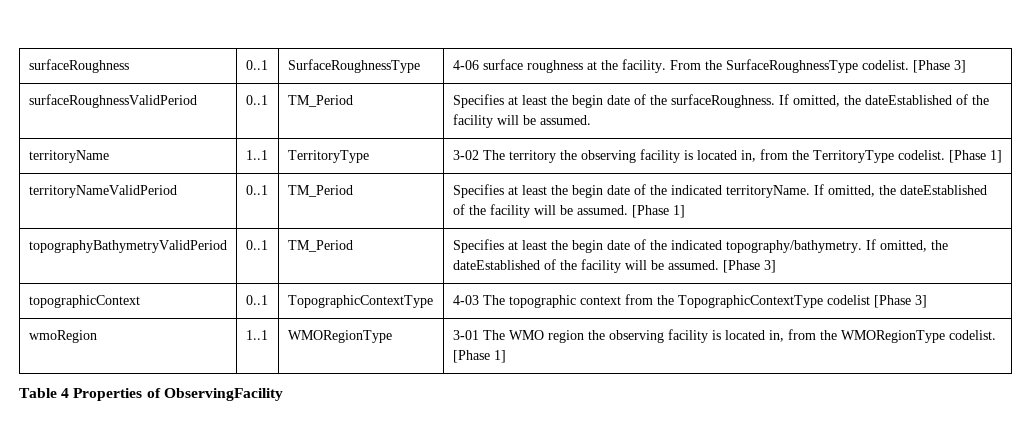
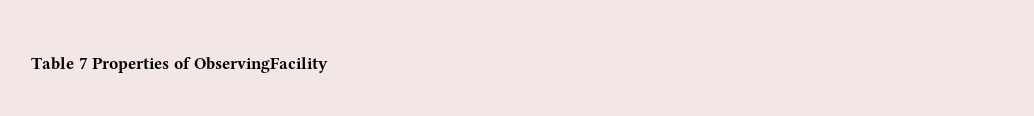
[28,59,129,73] [245,60,268,70] [287,59,420,73] [452,59,966,73] [28,94,197,108] [245,95,268,105] [287,95,353,107] [452,94,989,108] [452,114,591,128] [28,150,109,163] [245,150,268,160] [287,150,369,163] [452,149,1002,163] [28,185,177,198] [245,185,268,195] [287,185,353,197] [452,184,987,198] [452,204,685,218] [28,240,227,253] [245,240,268,250] [287,240,353,252] [452,239,948,253] [452,259,776,273] [28,295,140,308] [245,295,268,305] [287,295,433,308] [452,294,927,308] [28,330,97,343] [245,330,268,340] [287,330,392,343] [452,329,996,343] [452,350,506,363] [19,388,70,398] surfaceRoughness | 0..1 | SurfaceRoughnessType | 4-06 surface roughness at the facility. From the SurfaceRoughnessType codelist. [Phase 3] // surfaceRoughnessValidPeriod | 0..1 | TM_Period | Specifies at least the begin date of the surfaceRoughness. If omitted, the dateEstablished of the facility will be assumed. // territoryName | 1..1 | TerritoryType | 3-02 The territory the observing facility is located in, from the TerritoryType codelist. [Phase 1] // territoryNameValidPeriod | 0..1 | TM_Period | Specifies at least the begin date of the indicated territoryName. If omitted, the dateEstablished of the facility will be assumed. [Phase 1] // topographyBathymetryValidPeriod | 0..1 | TM_Period | Specifies at least the begin date of the indicated topography/bathymetry. If omitted, the dateEstablished of the facility will be assumed. [Phase 3] // topographicContext | 0..1 | TopographicContextType | 4-03 The topographic context from the TopographicContextType codelist [Phase 3] // wmoRegion | 1..1 | WMORegionType | 3-01 The WMO region the observing facility is located in, from the WMORegionType codelist. [Phase 1] // Table 4 -> [31,57,88,70] Table 7

